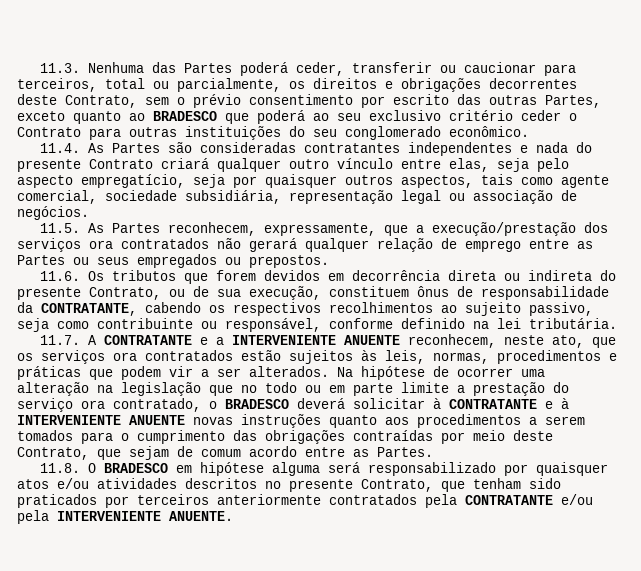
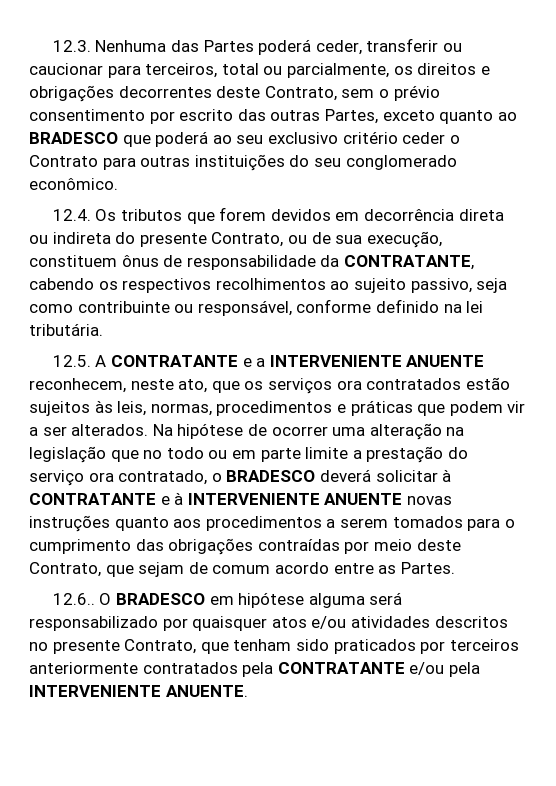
[39,63,80,73] 11.3. -> [52,40,91,52] 12.3.
[39,142,592,156] [17,158,569,172] [17,174,609,188] [17,190,577,204] [17,206,89,220] [39,222,608,236] [17,238,593,252] [17,254,329,268] [39,271,80,281] 11.4. As Partes são consideradas contratantes independentes e nada do presente Contrato criará qualquer outro vínculo entre elas, seja pelo aspecto empregatício, seja por quaisquer outros aspectos, tais como agente comercial, sociedade subsidiária, representação legal ou associação de negócios. // 11.5. As Partes reconhecem, expressamente, que a execução/prestação dos serviços ora contratados não gerará qualquer relação de emprego entre as Partes ou seus empregados ou prepostos. // 11.6. -> [52,209,91,221] 12.4.
[39,335,80,345] 11.7. -> [52,355,91,367] 12.5.
[39,463,80,473] 11.8. -> [52,593,95,605] 12.6..

